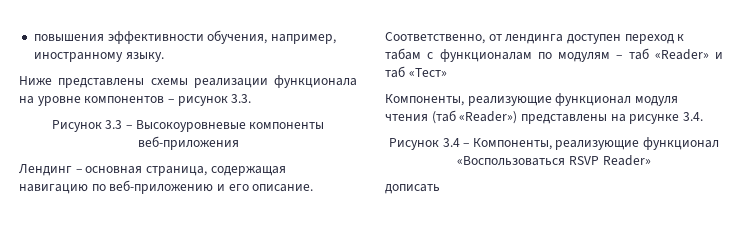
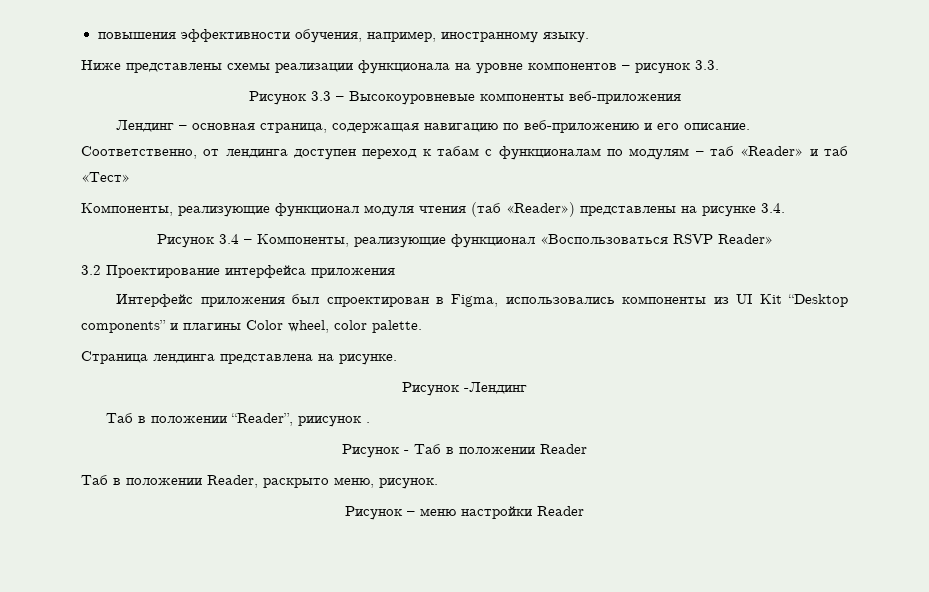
[385,184,440,194] дописать -> [81,265,395,278] [116,294,848,307] [81,320,422,333] [81,351,397,365] [402,382,527,396] [105,413,370,427] [342,444,587,458] [81,475,438,489] [345,506,584,520] 3.2 Проектирование интерфейса приложения // Интерфейс приложения был спроектирован в Figma, использовались компоненты из UI Kit “Desktop components” и плагины Color wheel, color palette. // Страница лендинга представлена на рисунке. // Рисунок -Лендинг // Таб в положении “Reader”, риисунок . // Рисунок - Таб в положении Reader // Таб в положении Reader, раскрыто меню, рисунок. // Рисунок – меню настройки Reader

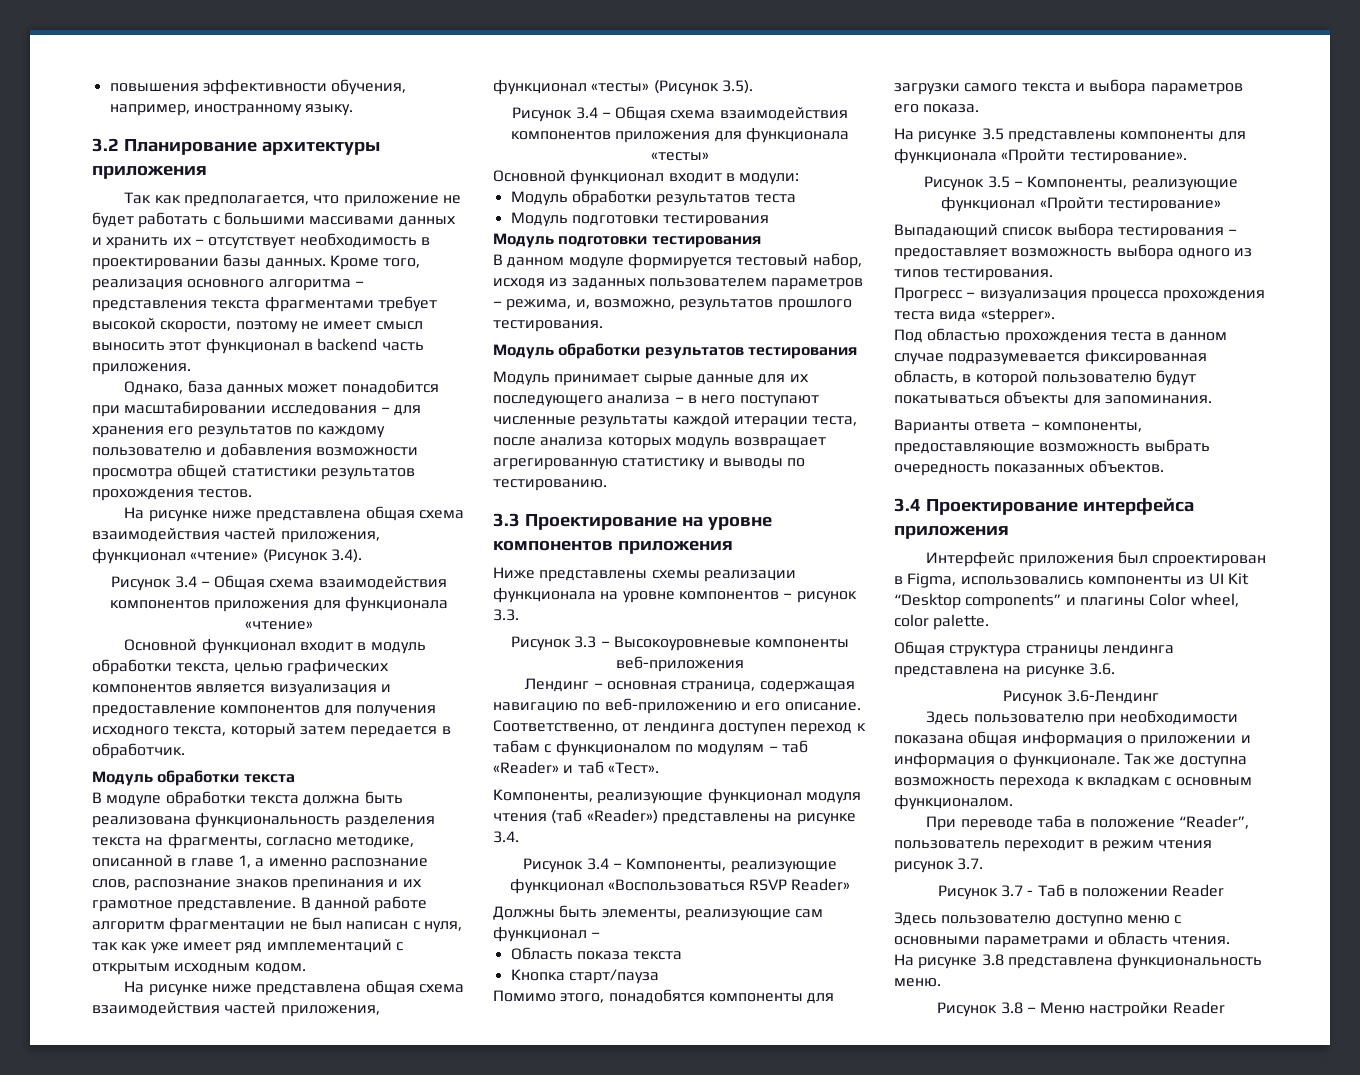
(589, 37) none -> [92,138,380,155] [92,165,207,179] [124,192,461,207] [92,212,456,228] [92,233,430,249] [92,254,421,270] [92,279,364,291] [92,296,437,312] [92,318,423,333] [92,338,424,354] [92,363,191,375] [124,380,439,395] [92,401,422,417] [92,426,386,438] [92,443,418,458] [92,464,415,480] [92,489,253,501] [124,506,464,522] [92,528,380,543] [92,548,362,564] [111,575,447,591] [110,596,448,612] [245,621,313,630] [124,638,426,654] [92,659,389,675] [92,684,391,696] [92,705,436,717] [92,723,451,738] [92,743,185,759] [92,770,295,786] [92,791,403,807] [92,812,435,828] [92,833,415,849] [92,855,428,870] [92,879,422,891] [92,896,428,912] [92,917,462,933] [92,939,403,954] [92,963,306,975] [124,980,464,996] [92,1002,380,1017] [493,79,753,95] [512,106,848,122] [511,127,849,143] [651,152,709,161] [493,169,800,185] [510,190,796,206] [510,212,770,227] [493,233,761,248] [493,253,862,269] [493,278,864,290] [493,299,852,311] [493,320,603,332] [493,343,857,359] [493,371,809,386] [493,395,819,407] [493,413,858,428] [493,437,827,449] [493,458,806,470] [493,479,607,491] [493,513,772,530] [493,540,733,554] // 3.2 Планирование архитектуры приложения // Так как предполагается, что приложение не будет работать с большими массивами данных и хранить их – отсутствует необходимость в проектировании базы данных. Кроме того, реализация основного алгоритма – представления текста фрагментами требует высокой скорости, поэтому не имеет смысл выносить этот функционал в backend часть приложения. // Однако, база данных может понадобится при масштабировании исследования – для хранения его результатов по каждому пользователю и добавления возможности просмотра общей статистики результатов прохождения тестов. // На рисунке ниже представлена общая схема взаимодействия частей приложения, функционал «чтение» (Рисунок 3.4). // Рисунок 3.4 – Общая схема взаимодействия компонентов приложения для функционала «чтение» // Основной функционал входит в модуль обработки текста, целью графических компонентов является визуализация и предоставление компонентов для получения исходного текста, который затем передается в обработчик. // Модуль обработки текста // В модуле обработки текста должна быть реализована функциональность разделения текста на фрагменты, согласно методике, описанной в главе 1, а именно распознание слов, распознание знаков препинания и их грамотное представление. В данной работе алгоритм фрагментации не был написан с нуля, так как уже имеет ряд имплементаций с открытым исходным кодом. // На рисунке ниже представлена общая схема взаимодействия частей приложения, функционал «тесты» (Рисунок 3.5). // Рисунок 3.4 – Общая схема взаимодействия компонентов приложения для функционала «тесты» // Основной функционал входит в модули: // Модуль обработки результатов теста // Модуль подготовки тестирования // Модуль подготовки тестирования // В данном модуле формируется тестовый набор, исходя из заданных пользователем параметров – режима, и, возможно, результатов прошлого тестирования. // Модуль обработки результатов тестирования // Модуль принимает сырые данные для их последующего анализа – в него поступают численные результаты каждой итерации теста, после анализа которых модуль возвращает агрегированную статистику и выводы по тестированию. // 3.3 Проектирование на уровне компонентов приложения
[498,146,601,160] функционалам -> [555,740,671,756] функционалом
[81,172,130,182] «Тест» -> [607,762,659,774] «Тест».
[81,265,101,275] 3.2 -> [493,905,824,921] [493,926,601,942] [510,947,683,960] [510,969,659,984] [493,989,835,1004] [894,79,1243,95] [894,104,980,113] [894,128,1246,143] [894,148,1187,164] [924,176,1238,191] [941,196,1221,212] [894,223,1238,239] [894,244,1253,260] [894,269,1054,281] [894,287,1266,302] [894,308,1055,323] [894,328,1227,344] [894,349,1207,365] [894,370,1197,386] [894,391,1212,406] [894,419,1142,434] [894,439,1210,455] [894,460,1164,476] [894,498,921,512] Должны быть элементы, реализующие сам функционал – // Область показа текста // Кнопка старт/пауза // Помимо этого, понадобятся компоненты для загрузки самого текста и выбора параметров его показа. // На рисунке 3.5 представлены компоненты для функционала «Пройти тестирование». // Рисунок 3.5 – Компоненты, реализующие функционал «Пройти тестирование» // Выпадающий список выбора тестирования – предоставляет возможность выбора одного из типов тестирования. // Прогресс – визуализация процесса прохождения теста вида «stepper». // Под областью прохождения теста в данном случае подразумевается фиксированная область, в которой пользователю будут покатываться объекты для запоминания. // Варианты ответа – компоненты, предоставляющие возможность выбрать очередность показанных объектов. // 3.4
[81,351,148,364] Страница -> [894,641,1099,657] Общая структура страницы
[339,354,397,365] [402,382,527,396] [105,413,370,427] [342,444,400,458] рисунке. // Рисунок -Лендинг // Таб в положении “Reader”, риисунок . // Рисунок -> [1025,663,1115,678] [1003,690,1159,705] [926,710,1239,726] [894,731,1251,747] [894,752,1247,768] [894,777,1252,789] [894,794,1013,810] [926,815,1249,831] [894,840,1213,852] [894,858,984,873] [937,885,1023,900] рисунке 3.6. // Рисунок 3.6-Лендинг // Здесь пользователю при необходимости показана общая информация о приложении и информация о функционале. Так же доступна возможность перехода к вкладкам с основным функционалом. // При переводе таба в положение “Reader”, пользователь переходит в режим чтения рисунок 3.7. // Рисунок 3.7
[81,475,438,489] [345,506,456,520] Таб в положении Reader, раскрыто меню, рисунок. // Рисунок – меню -> [894,912,1182,927] [894,932,1231,948] [894,953,1263,969] [894,978,941,987] [937,1002,1086,1017] Здесь пользователю доступно меню с основными параметрами и область чтения. // На рисунке 3.8 представлена функциональность меню. // Рисунок 3.8 – Меню

